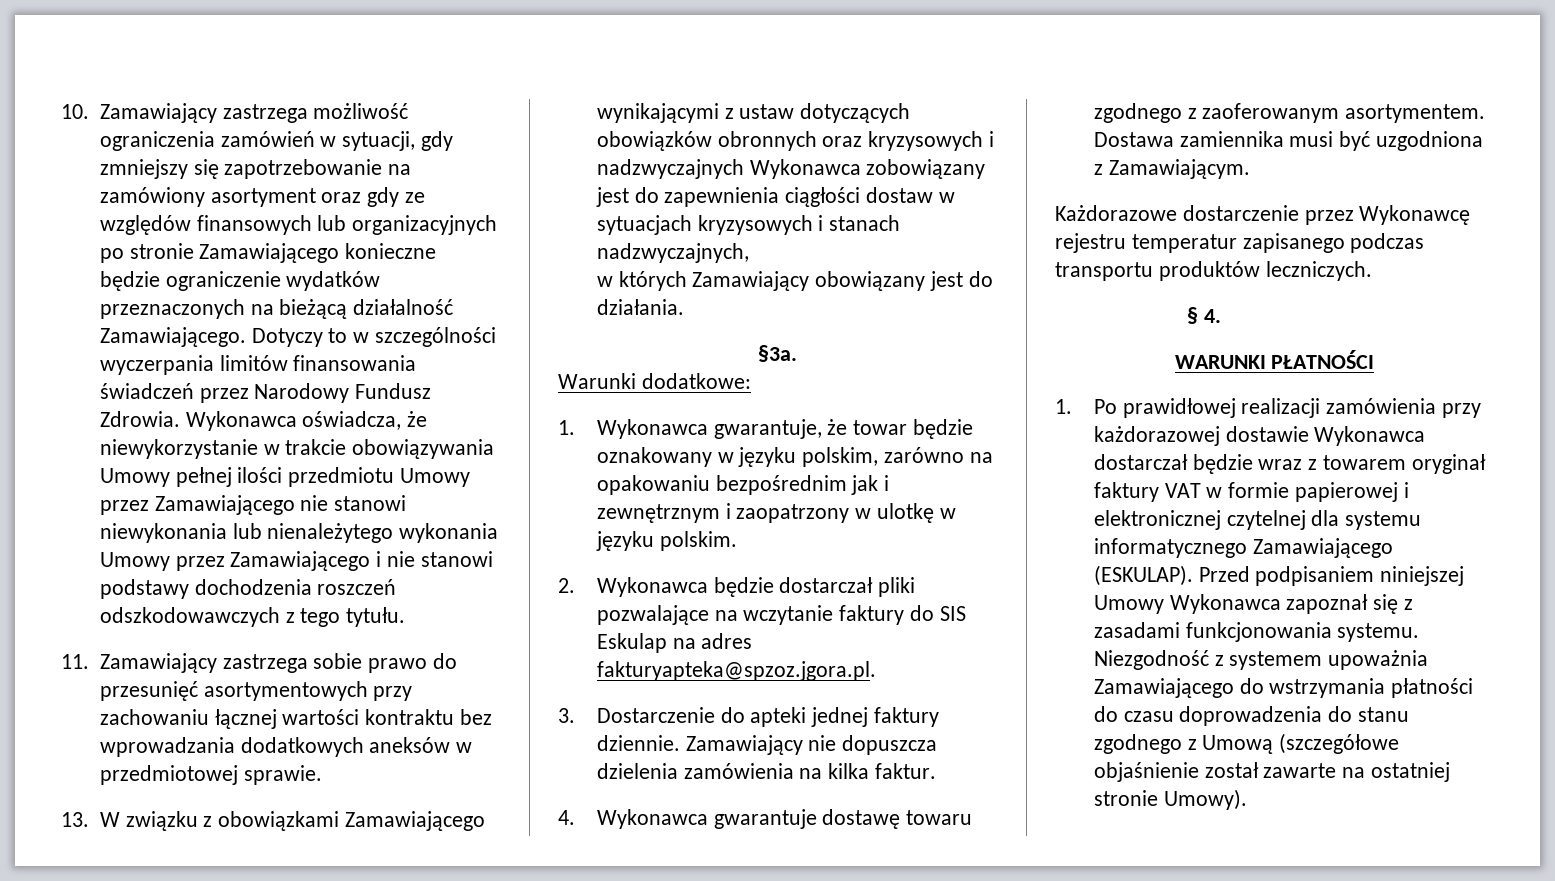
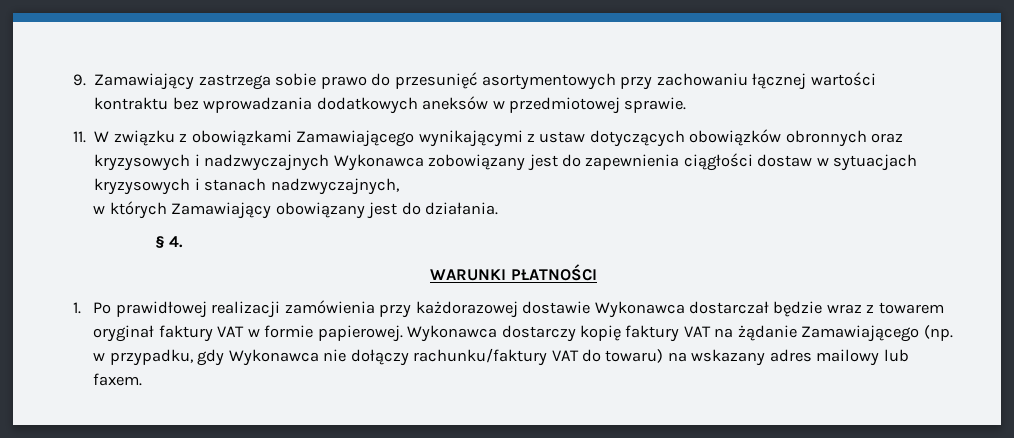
[61,103,409,123] [99,131,453,151] [99,159,412,179] [99,187,425,207] [99,215,498,235] [99,243,437,263] [99,271,381,291] [99,299,454,319] [99,327,496,347] [99,355,417,375] [99,383,432,403] [99,411,428,431] [99,439,495,459] [99,467,470,487] [99,495,407,515] [99,523,499,543] [99,551,493,571] [99,579,397,599] [99,607,406,627] [61,654,89,669] 10. Zamawiający zastrzega możliwość ograniczenia zamówień w sytuacji, gdy zmniejszy się zapotrzebowanie na zamówiony asortyment oraz gdy ze względów finansowych lub organizacyjnych po stronie Zamawiającego konieczne będzie ograniczenie wydatków przeznaczonych na bieżącą działalność Zamawiającego. Dotyczy to w szczególności wyczerpania limitów finansowania świadczeń przez Narodowy Fundusz Zdrowia. Wykonawca oświadcza, że niewykorzystanie w trakcie obowiązywania Umowy pełnej ilości przedmiotu Umowy przez Zamawiającego nie stanowi niewykonania lub nienależytego wykonania Umowy przez Zamawiającego i nie stanowi podstawy dochodzenia roszczeń odszkodowawczych z tego tytułu. // 11. -> [73,74,86,86] 9.
[61,812,89,827] 13. -> [73,131,86,143] 11.
[758,345,797,362] [558,373,751,389] [558,419,973,439] [596,447,993,467] [596,475,890,495] [596,503,956,523] [595,531,737,551] [558,577,916,597] [596,605,966,625] [596,633,753,653] [596,661,876,681] [558,707,939,727] [596,735,938,755] [596,763,936,779] [558,809,973,829] [1093,103,1486,123] [1093,131,1483,151] [1093,159,1250,179] [1055,205,1471,225] [1055,233,1425,253] [1055,261,1372,281] // §3a. // Warunki dodatkowe: // 1. Wykonawca gwarantuje, że towar będzie oznakowany w języku polskim, zarówno na opakowaniu bezpośrednim jak i zewnętrznym i zaopatrzony w ulotkę w języku polskim. // 2. Wykonawca będzie dostarczał pliki pozwalające na wczytanie faktury do SIS Eskulap na adres fakturyapteka@spzoz.jgora.pl. // 3. Dostarczenie do apteki jednej faktury dziennie. Zamawiający nie dopuszcza dzielenia zamówienia na kilka faktur. // 4. Wykonawca gwarantuje dostawę towaru zgodnego z zaoferowanym asortymentem. Dostawa zamiennika musi być uzgodniona z Zamawiającym. // Każdorazowe dostarczenie przez Wykonawcę rejestru temperatur zapisanego podczas transportu produktów leczniczych. -> (499, 208) none
[1294,482,1409,502] [1093,510,1422,530] [1093,538,1393,558] [1093,565,1465,586] [1093,594,1413,614] [1093,622,1420,642] [1093,650,1429,670] [1093,678,1474,698] [1093,706,1409,726] [1093,733,1400,754] [1093,762,1450,782] [1093,789,1247,810] papierowej i elektronicznej czytelnej dla systemu informatycznego Zamawiającego (ESKULAP). Przed podpisaniem niniejszej Umowy Wykonawca zapoznał się z zasadami funkcjonowania systemu. Niezgodność z systemem upoważnia Zamawiającego do wstrzymania płatności do czasu doprowadzenia do stanu zgodnego z Umową (szczegółowe objaśnienie został zawarte na ostatniej stronie Umowy). -> [317,325,953,342] [93,348,909,366] [93,373,143,386] papierowej. Wykonawca dostarczy kopię faktury VAT na żądanie Zamawiającego (np. w przypadku, gdy Wykonawca nie dołączy rachunku/faktury VAT do towaru) na wskazany adres mailowy lub faxem.

